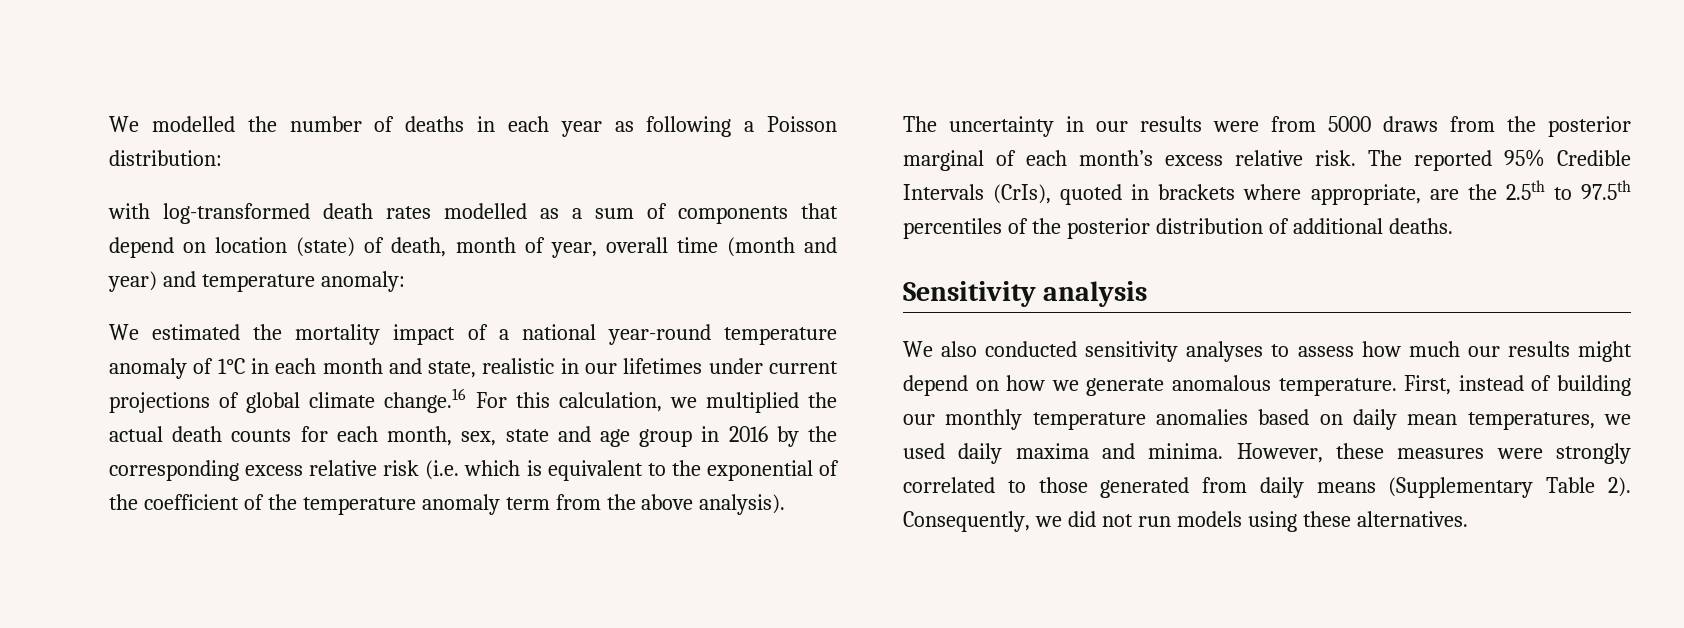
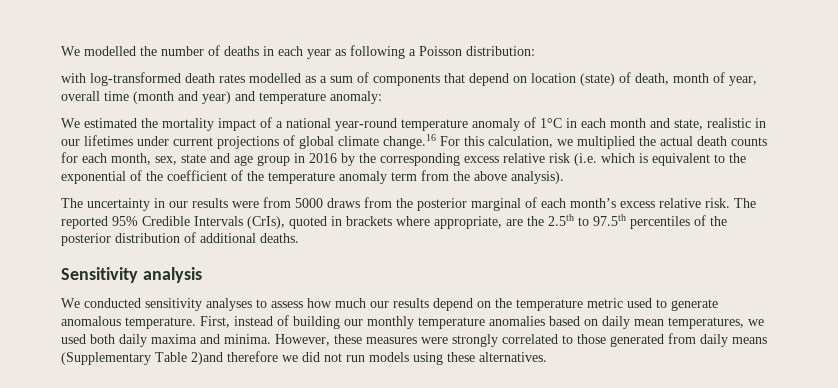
[941,341,978,357] also -> (80, 303) none
[1578,341,1632,362] [903,375,1079,396] might depend on how we -> [433,298,667,311] depend on the temperature metric used to
(945, 451) none -> [90,334,115,344] both
[1608,477,1631,497] [903,511,1030,532] 2). Consequently, -> [191,351,278,365] 2)and therefore

